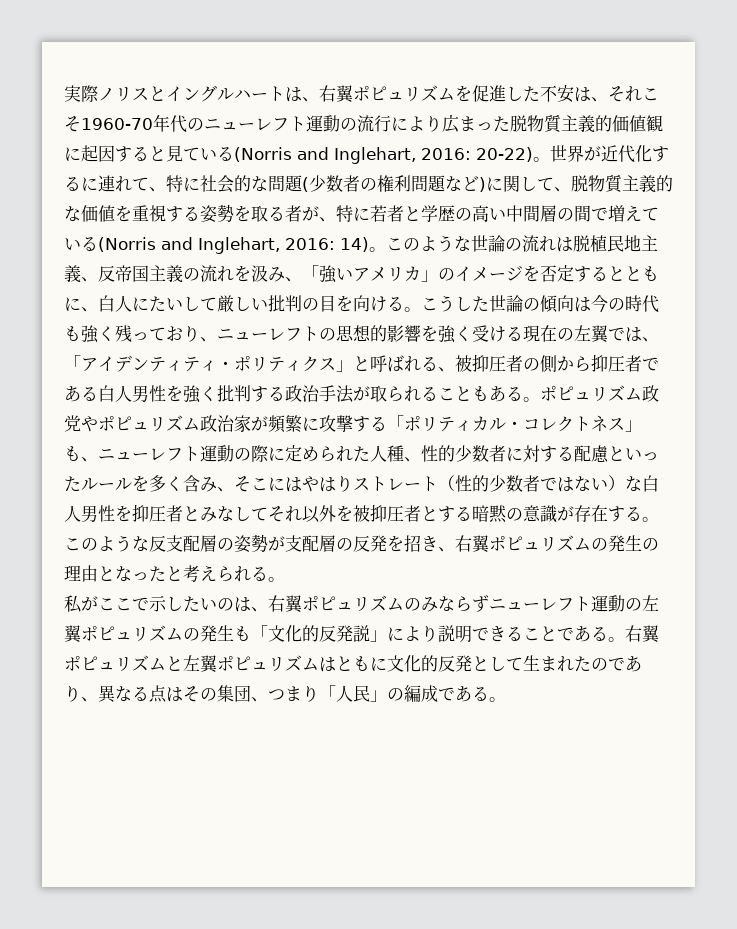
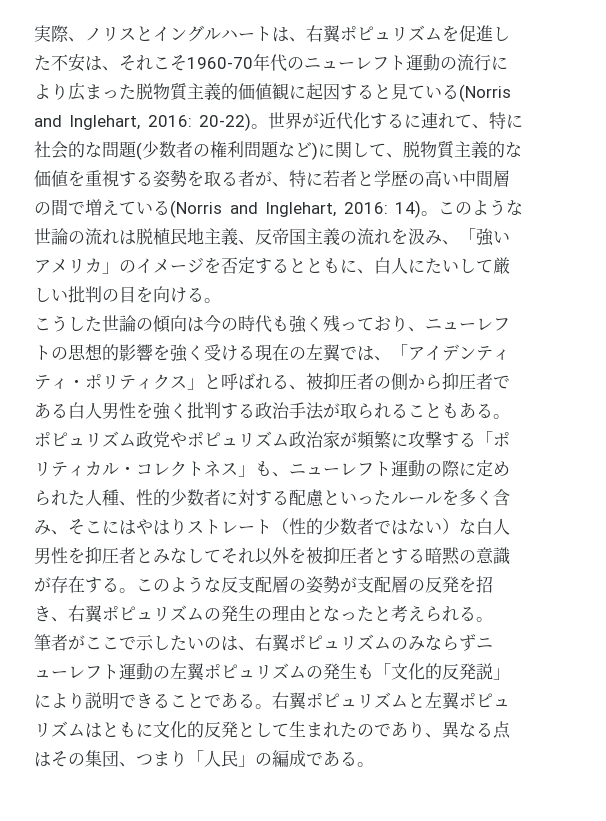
(98, 93) none -> [68,37,85,42] 、
(421, 309) none -> (221, 300) //
[64,595,82,613] 私 -> [34,634,68,651] 筆者

